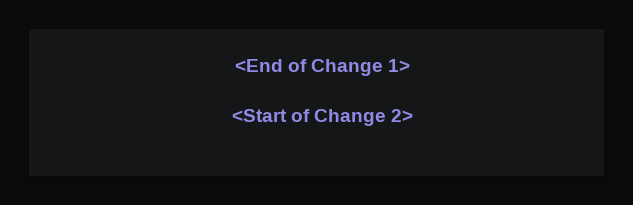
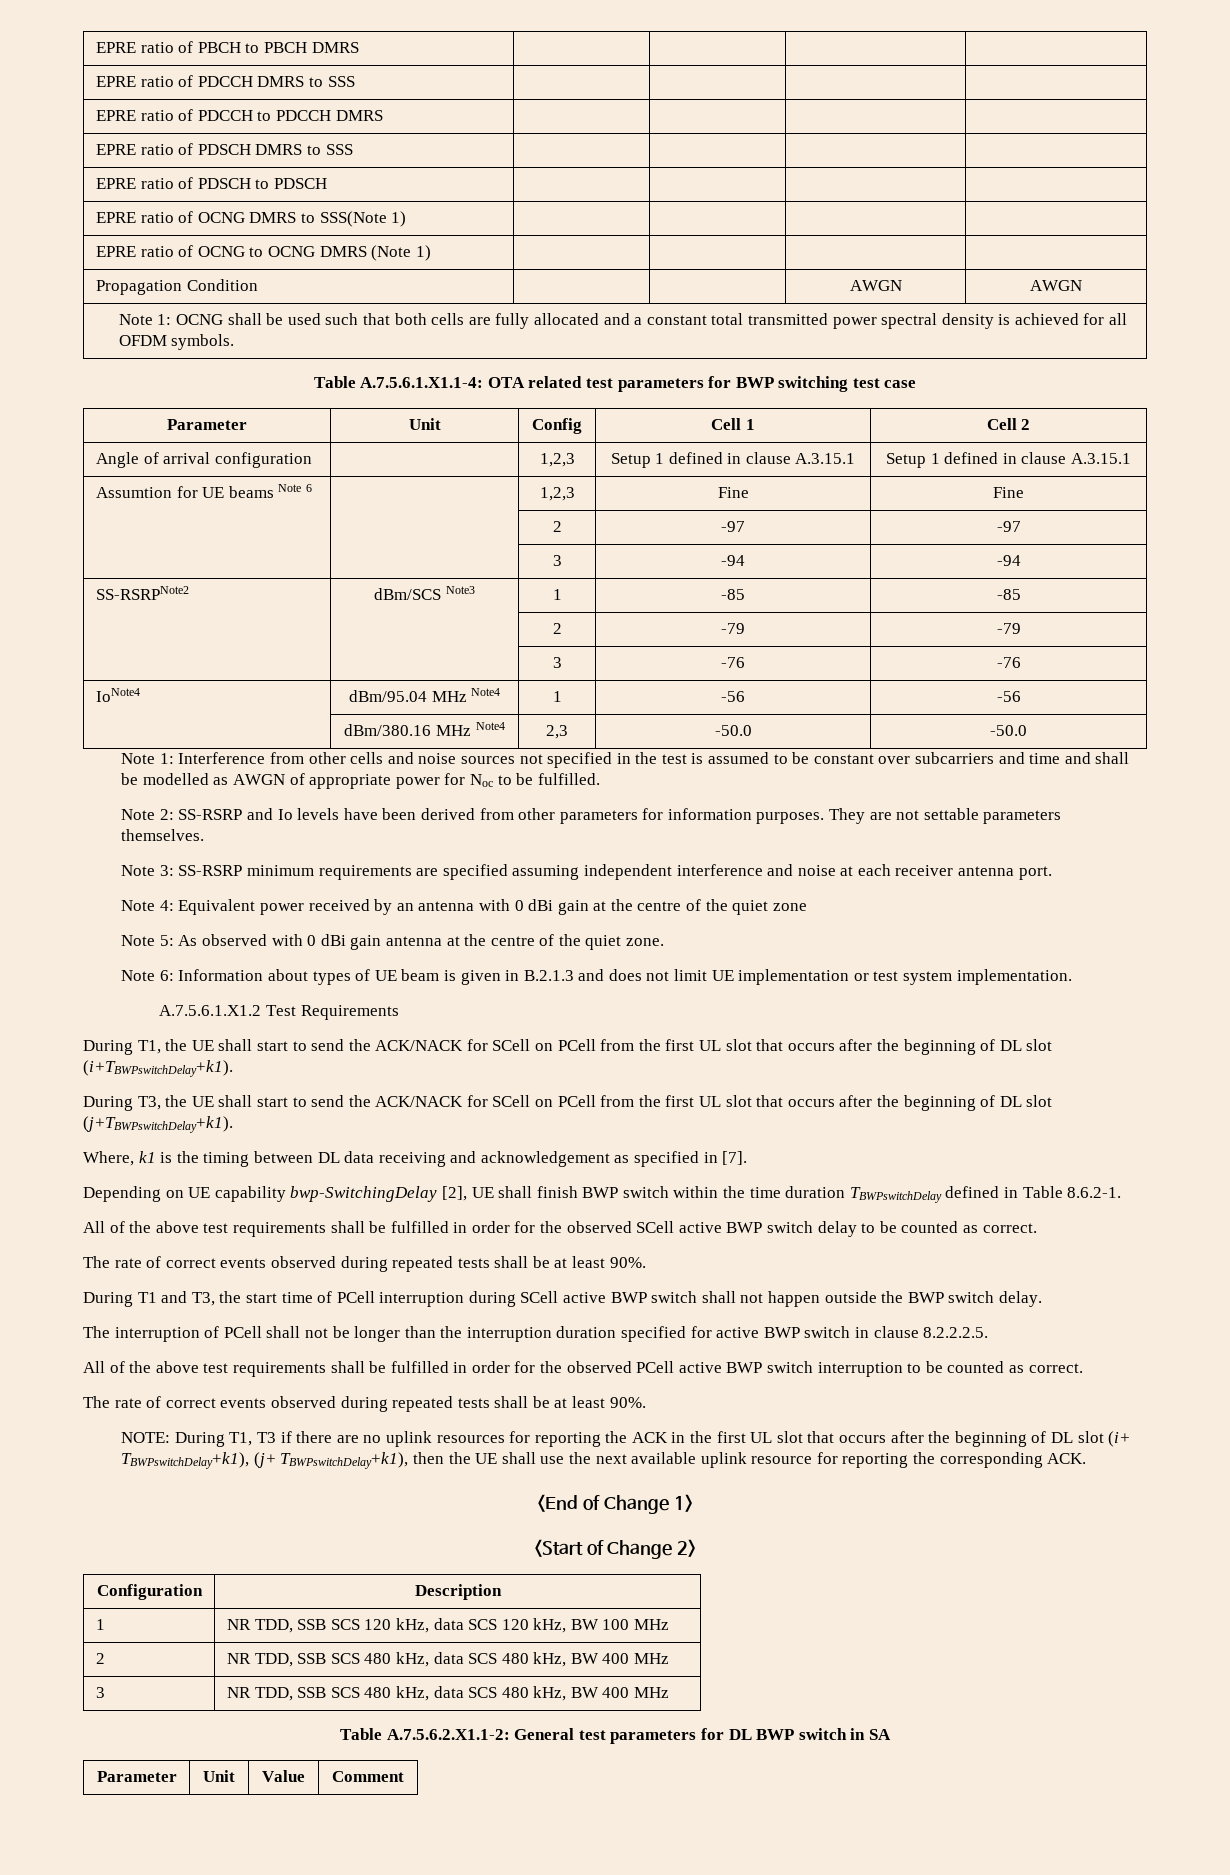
(234, 65) none -> [95,41,359,53] [95,75,355,87] [95,109,383,121] [95,143,353,155] [95,177,327,189] [95,211,407,227] [95,245,431,261] [95,279,258,295] [849,280,902,291] [1030,280,1082,291] [118,313,1128,329] [118,334,235,350] [313,376,917,392] [167,419,247,430] [408,418,441,430] [532,418,582,434] [711,418,755,430] [986,418,1031,430] [95,452,312,468] [539,453,575,467] [610,452,856,468] [886,452,1131,468] [95,484,312,498] [539,487,575,501] [717,487,749,498] [993,487,1024,498] [552,521,562,532] [721,521,745,532] [996,521,1021,532] [552,555,562,566] [721,555,745,566] [996,555,1021,566] [95,586,189,600] [374,586,475,600] [552,589,562,600] [721,589,745,600] [996,589,1021,600] [552,623,562,634] [721,623,745,634] [996,623,1021,634] [552,657,562,668] [721,657,745,668] [996,657,1021,668] [95,688,140,702] [348,688,501,702] [552,691,562,702] [721,691,745,702] [996,691,1021,702] [344,722,505,736] [546,725,568,739] [714,725,752,736] [990,725,1027,736] [121,752,1130,768] [121,773,600,789] [121,808,1062,824] [121,829,205,841] [121,864,1052,880] [121,899,807,915] [121,934,665,950] [121,969,1072,985] [159,1005,399,1020] [83,1039,1053,1055] [83,1060,233,1077] [83,1095,1053,1111] [83,1116,233,1133] [83,1151,748,1167] [83,1186,1122,1203] [83,1221,1037,1237] [83,1256,646,1272] [83,1291,1042,1307] [83,1326,989,1342] [83,1361,1083,1377] [83,1396,646,1412] [121,1431,1131,1447] [121,1452,1087,1469] EPRE ratio of PBCH to PBCH DMRS | | | | // EPRE ratio of PDCCH DMRS to SSS | | | | // EPRE ratio of PDCCH to PDCCH DMRS | | | | // EPRE ratio of PDSCH DMRS to SSS | | | | // EPRE ratio of PDSCH to PDSCH | | | | // EPRE ratio of OCNG DMRS to SSS(Note 1) | | | | // EPRE ratio of OCNG to OCNG DMRS (Note 1) | | | | // Propagation Condition | | | AWGN | AWGN // Note 1: OCNG shall be used such that both cells are fully allocated and a constant total transmitted power spectral density is achieved for all OFDM symbols. // Table A.7.5.6.1.X1.1-4: OTA related test parameters for BWP switching test case // Parameter | Unit | Config | Cell 1 | Cell 2 // Angle of arrival configuration | | 1,2,3 | Setup 1 defined in clause A.3.15.1 | Setup 1 defined in clause A.3.15.1 // Assumtion for UE beams Note 6 | | 1,2,3 | Fine | Fine // | | 2 | -97 | -97 // | | 3 | -94 | -94 // SS-RSRPNote2 | dBm/SCS Note3 | 1 | -85 | -85 // | | 2 | -79 | -79 // | | 3 | -76 | -76 // IoNote4 | dBm/95.04 MHz Note4 | 1 | -56 | -56 // | dBm/380.16 MHz Note4 | 2,3 | -50.0 | -50.0 // Note 1: Interference from other cells and noise sources not specified in the test is assumed to be constant over subcarriers and time and shall be modelled as AWGN of appropriate power for Noc to be fulfilled. // Note 2: SS-RSRP and Io levels have been derived from other parameters for information purposes. They are not settable parameters themselves. // Note 3: SS-RSRP minimum requirements are specified assuming independent interference and noise at each receiver antenna port. // Note 4: Equivalent power received by an antenna with 0 dBi gain at the centre of the quiet zone // Note 5: As observed with 0 dBi gain antenna at the centre of the quiet zone. // Note 6: Information about types of UE beam is given in B.2.1.3 and does not limit UE implementation or test system implementation. // A.7.5.6.1.X1.2 Test Requirements // During T1, the UE shall start to send the ACK/NACK for SCell on PCell from the first UL slot that occurs after the beginning of DL slot (i+TBWPswitchDelay+k1). // During T3, the UE shall start to send the ACK/NACK for SCell on PCell from the first UL slot that occurs after the beginning of DL slot (j+TBWPswitchDelay+k1). // Where, k1 is the timing between DL data receiving and acknowledgement as specified in [7]. // Depending on UE capability bwp-SwitchingDelay [2], UE shall finish BWP switch within the time duration TBWPswitchDelay defined in Table 8.6.2-1. // All of the above test requirements shall be fulfilled in order for the observed SCell active BWP switch delay to be counted as correct. // The rate of correct events observed during repeated tests shall be at least 90%. // During T1 and T3, the start time of PCell interruption during SCell active BWP switch shall not happen outside the BWP switch delay. // The interruption of PCell shall not be longer than the interruption duration specified for active BWP switch in clause 8.2.2.2.5. // All of the above test requirements shall be fulfilled in order for the observed PCell active BWP switch interruption to be counted as correct. // The rate of correct events observed during repeated tests shall be at least 90%. // NOTE: During T1, T3 if there are no uplink resources for reporting the ACK in the first UL slot that occurs after the beginning of DL slot (i+ TBWPswitchDelay+k1), (j+ TBWPswitchDelay+k1), then the UE shall use the next available uplink resource for reporting the corresponding ACK. //
(414, 115) none -> [96,1584,203,1600] [414,1584,502,1600] [95,1619,105,1630] [226,1618,670,1633] [95,1653,105,1664] [226,1652,670,1667] [95,1687,105,1698] [226,1686,670,1701] [340,1728,891,1744] [96,1771,177,1782] [203,1770,235,1782] [262,1770,305,1782] [332,1771,404,1782] // Configuration | Description // 1 | NR TDD, SSB SCS 120 kHz, data SCS 120 kHz, BW 100 MHz // 2 | NR TDD, SSB SCS 480 kHz, data SCS 480 kHz, BW 400 MHz // 3 | NR TDD, SSB SCS 480 kHz, data SCS 480 kHz, BW 400 MHz // Table A.7.5.6.2.X1.1-2: General test parameters for DL BWP switch in SA // Parameter | Unit | Value | Comment

